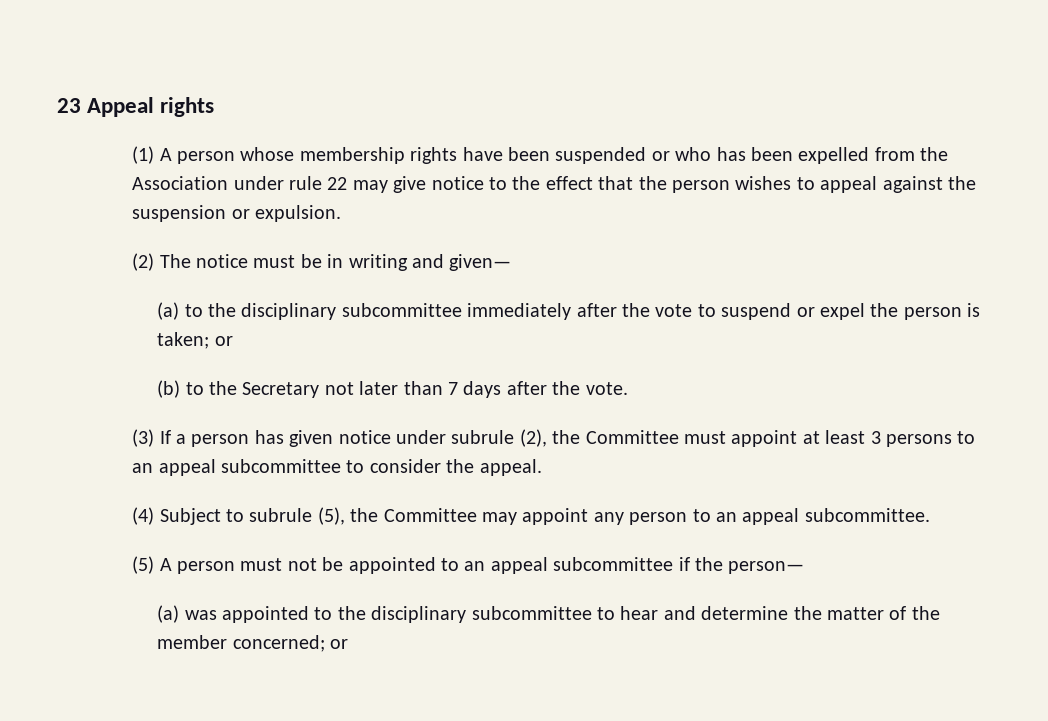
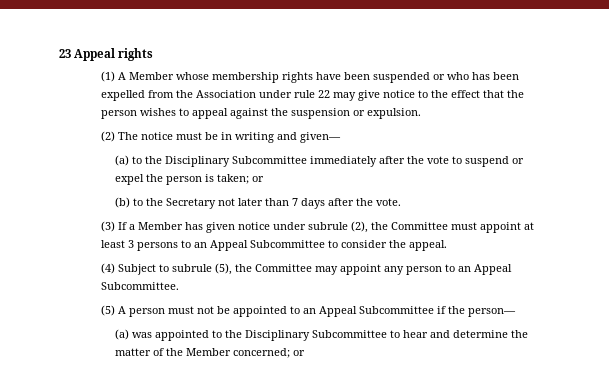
[177,151,236,164] person -> [128,72,174,80] Member
[241,303,462,320] disciplinary subcommittee -> [164,156,307,167] Disciplinary Subcommittee
[191,434,250,447] person -> [137,222,183,230] Member
[158,459,342,476] appeal subcommittee -> [209,240,325,251] Appeal Subcommittee
[742,508,930,525] appeal subcommittee. -> [473,264,512,275] [100,282,179,290] Appeal Subcommittee.
[490,557,674,574] appeal subcommittee -> [318,306,434,317] Appeal Subcommittee
[371,606,592,623] disciplinary subcommittee -> [244,330,387,341] Disciplinary Subcommittee
[157,635,228,649] member -> [185,348,231,356] Member

